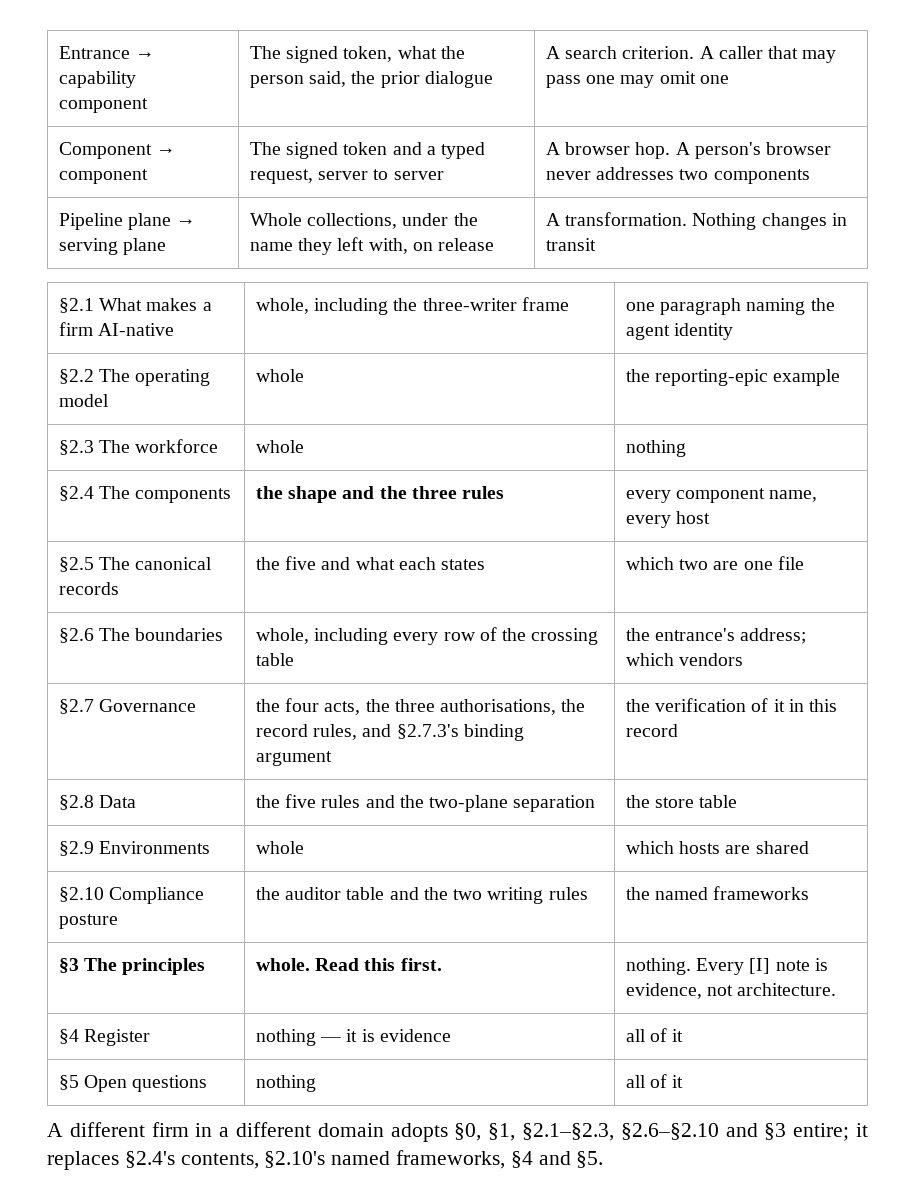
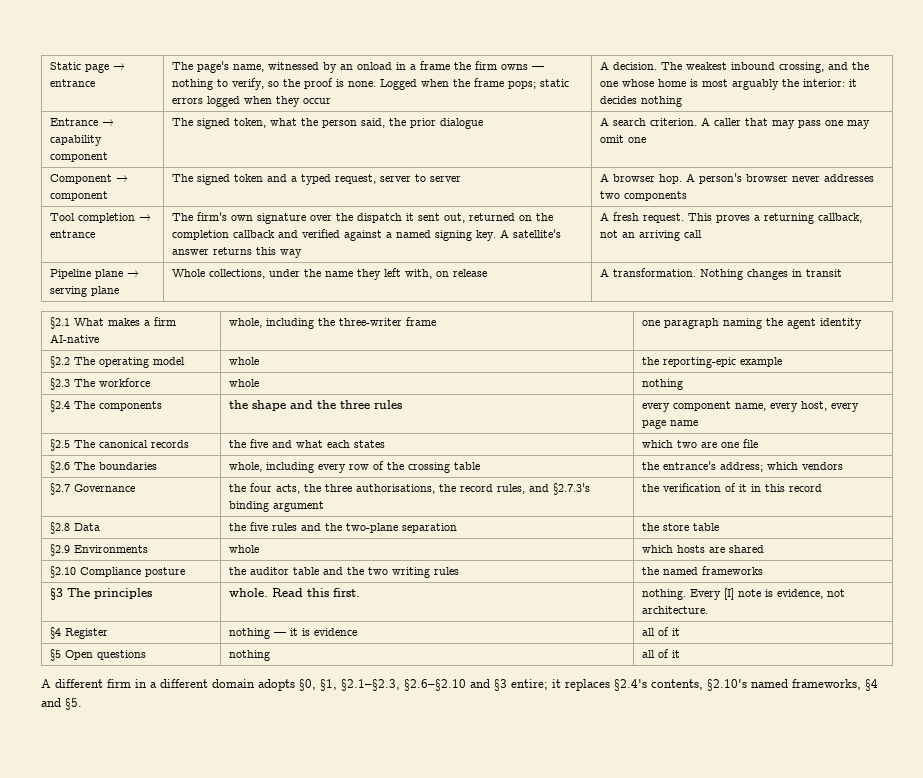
(58, 52) none -> [50,62,126,73] [50,79,96,87] [172,61,545,73] [172,78,570,90] [172,96,332,107] [600,61,870,73] [600,79,858,90] [600,96,683,107] Static page → entrance | The page's name, witnessed by an onload in a frame the firm owns — nothing to verify, so the proof is none. Logged when the frame pops; static errors logged when they occur | A decision. The weakest inbound crossing, and the one whose home is most arguably the interior: it decides nothing //
(810, 176) none -> [50,213,152,223] [50,230,96,238] [172,212,554,224] [172,229,562,241] [172,247,303,258] [600,212,863,224] [600,230,703,241] // Tool completion → entrance | The firm's own signature over the dispatch it sent out, returned on the completion callback and verified against a named signing key. A satellite's answer returns this way | A fresh request. This proves a returning callback, not an arriving call
[676,511,711,524] host -> [801,401,860,412] [642,419,699,429] host, every page name

